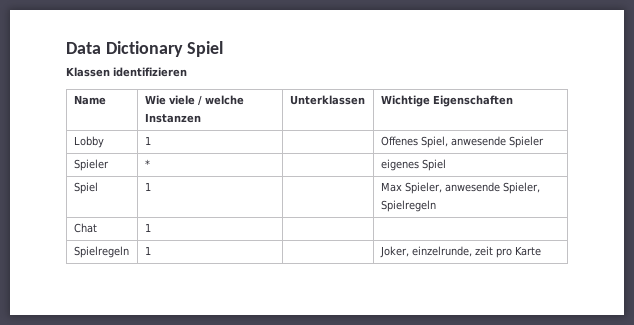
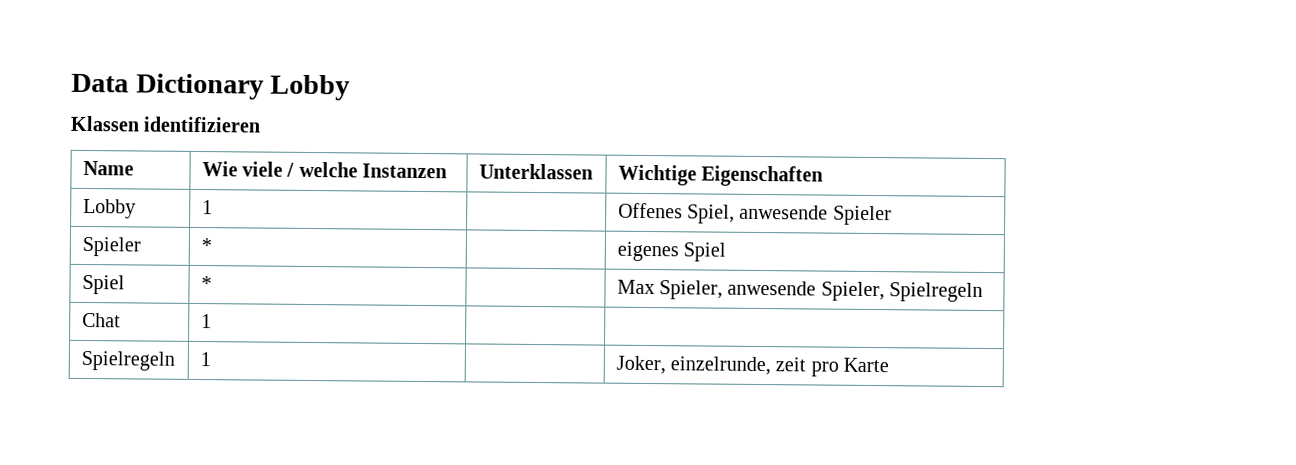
[187,41,224,57] Spiel -> [270,74,351,101] Lobby
[144,182,151,191] 1 -> [200,276,212,291] *

